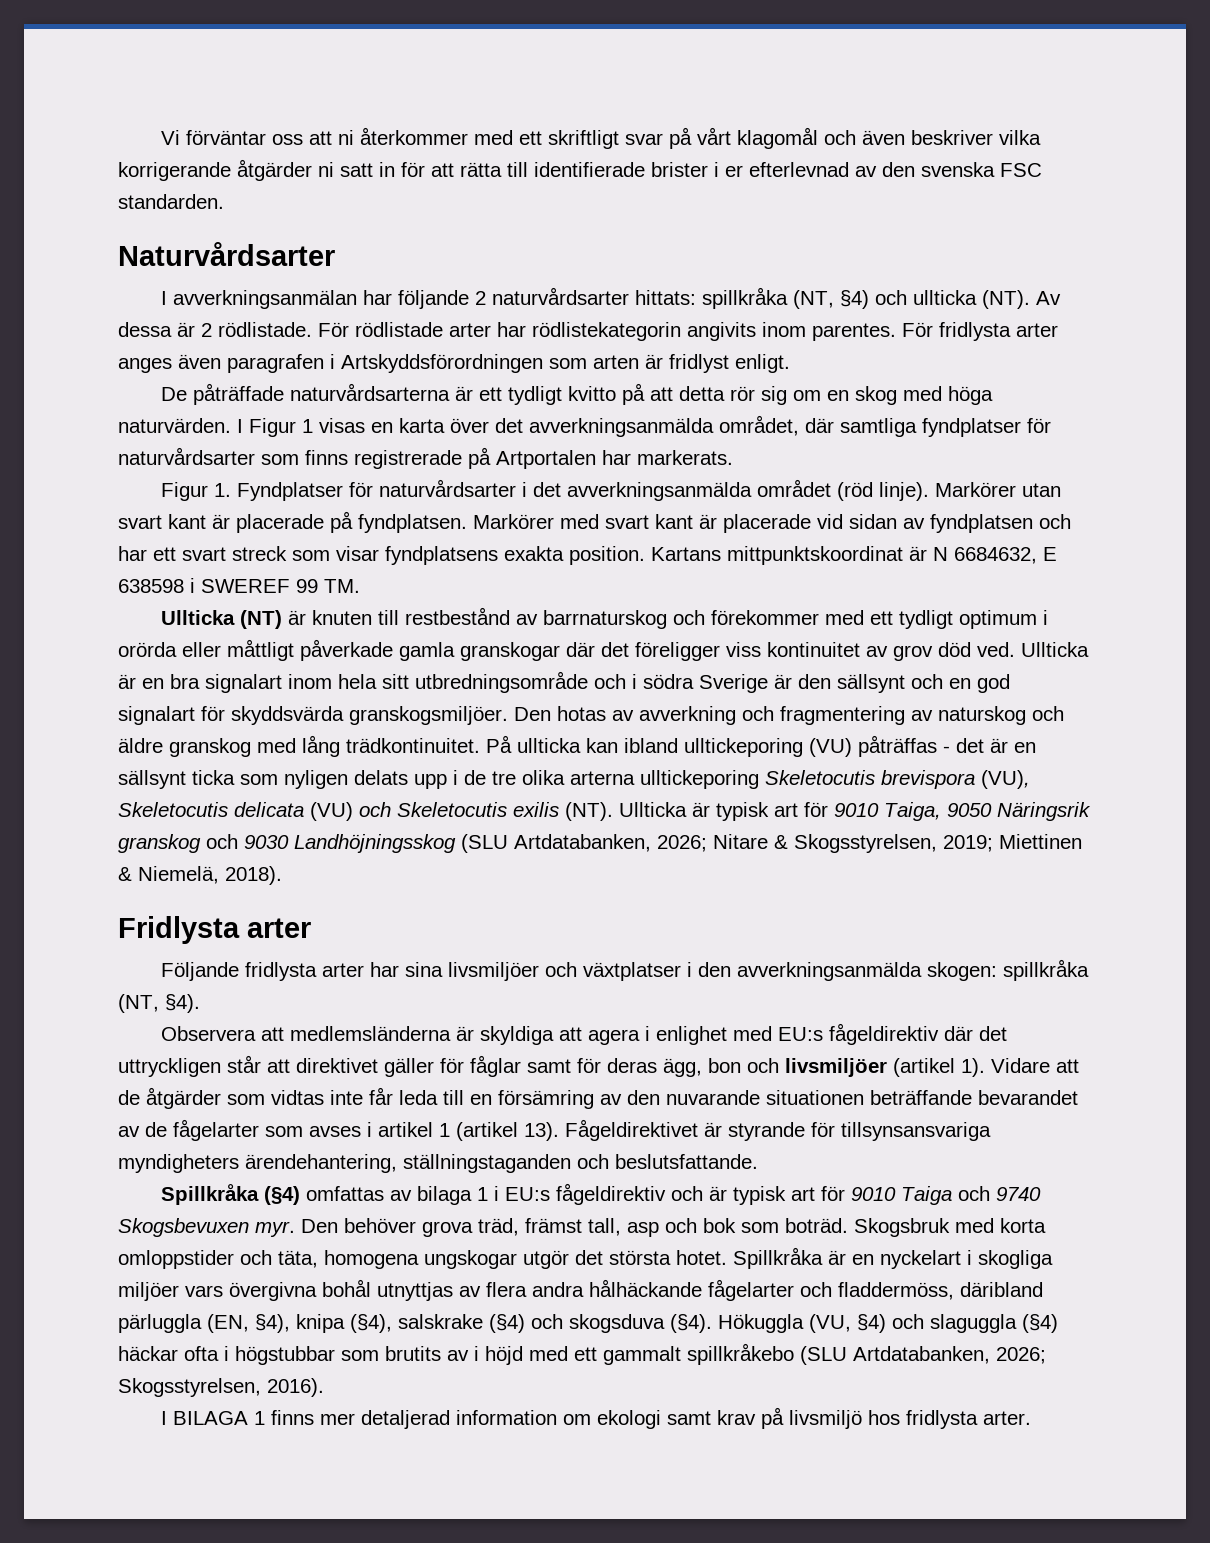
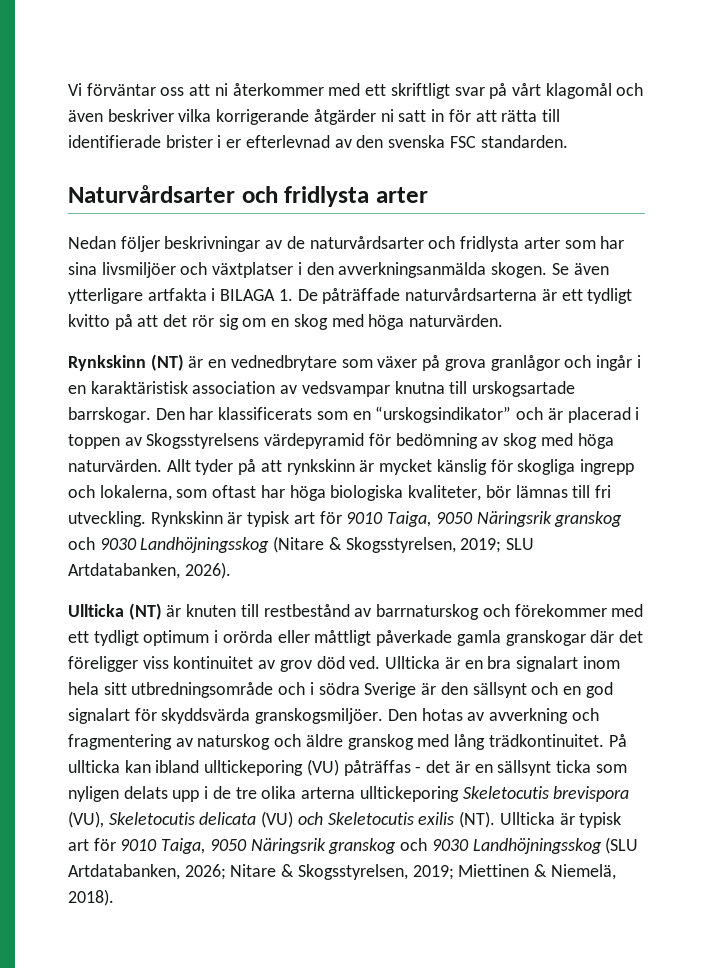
[160,287,1061,309] [118,322,1058,341] [118,354,790,373] // I avverkningsanmälan har följande 2 naturvårdsarter hittats: spillkråka (NT, §4) och ullticka (NT). Av dessa är 2 rödlistade. För rödlistade arter har rödlistekategorin angivits inom parentes. För fridlysta arter anges även paragrafen i Artskyddsförordningen som arten är fridlyst enligt. // -> [241,186,428,207] [68,236,625,252] [68,262,609,278] [68,288,293,304] och fridlysta arter // Nedan följer beskrivningar av de naturvårdsarter och fridlysta arter som har sina livsmiljöer och växtplatser i den avverkningsanmälda skogen. Se även ytterligare artfakta i BILAGA 1.
[678,386,725,401] detta -> [163,314,188,327] det
[237,415,1051,437] [118,447,733,469] [160,479,1061,501] [118,511,1071,533] [118,546,1057,565] [118,578,360,593] I Figur 1 visas en karta över det avverkningsanmälda området, där samtliga fyndplatser för naturvårdsarter som finns registrerade på Artportalen har markerats. // Figur 1. Fyndplatser för naturvårdsarter i det avverkningsanmälda området (röd linje). Markörer utan svart kant är placerade på fyndplatsen. Markörer med svart kant är placerade vid sidan av fyndplatsen och har ett svart streck som visar fyndplatsens exakta position. Kartans mittpunktskoordinat är N 6684632, E 638598 i SWEREF 99 TM. -> [68,354,641,371] [68,381,576,397] [68,406,640,423] [68,433,614,449] [68,459,634,475] [68,485,611,501] [68,511,623,527] [68,536,535,553] [68,562,231,579] // Rynkskinn (NT) är en vednedbrytare som växer på grova granlågor och ingår i en karaktäristisk association av vedsvampar knutna till urskogsartade barrskogar. Den har klassificerats som en “urskogsindikator” och är placerad i toppen av Skogsstyrelsens värdepyramid för bedömning av skog med höga naturvärden. Allt tyder på att rynkskinn är mycket känslig för skogliga ingrepp och lokalerna, som oftast har höga biologiska kvaliteter, bör lämnas till fri utveckling. Rynkskinn är typisk art för 9010 Taiga, 9050 Näringsrik granskog och 9030 Landhöjningsskog (Nitare & Skogsstyrelsen, 2019; SLU Artdatabanken, 2026).
[118,916,311,944] [160,959,1089,981] [118,994,200,1013] [160,1023,1007,1045] [118,1055,1079,1077] [118,1087,1078,1109] [118,1119,991,1141] [118,1154,758,1173] [160,1183,1041,1205] [118,1218,1046,1237] [118,1247,1053,1269] [118,1279,1043,1301] [118,1314,1058,1333] [118,1343,1046,1365] [118,1378,324,1397] [160,1407,1031,1429] // Fridlysta arter // Följande fridlysta arter har sina livsmiljöer och växtplatser i den avverkningsanmälda skogen: spillkråka (NT, §4). // Observera att medlemsländerna är skyldiga att agera i enlighet med EU:s fågeldirektiv där det uttryckligen står att direktivet gäller för fåglar samt för deras ägg, bon och livsmiljöer (artikel 1). Vidare att de åtgärder som vidtas inte får leda till en försämring av den nuvarande situationen beträffande bevarandet av de fågelarter som avses i artikel 1 (artikel 13). Fågeldirektivet är styrande för tillsynsansvariga myndigheters ärendehantering, ställningstaganden och beslutsfattande. // Spillkråka (§4) omfattas av bilaga 1 i EU:s fågeldirektiv och är typisk art för 9010 Taiga och 9740 Skogsbevuxen myr. Den behöver grova träd, främst tall, asp och bok som boträd. Skogsbruk med korta omloppstider och täta, homogena ungskogar utgör det största hotet. Spillkråka är en nyckelart i skogliga miljöer vars övergivna bohål utnyttjas av flera andra hålhäckande fågelarter och fladdermöss, däribland pärluggla (EN, §4), knipa (§4), salskrake (§4) och skogsduva (§4). Hökuggla (VU, §4) och slaguggla (§4) häckar ofta i högstubbar som brutits av i höjd med ett gammalt spillkråkebo (SLU Artdatabanken, 2026; Skogsstyrelsen, 2016). // I BILAGA 1 finns mer detaljerad information om ekologi samt krav på livsmiljö hos fridlysta arter. -> (114, 897) none

